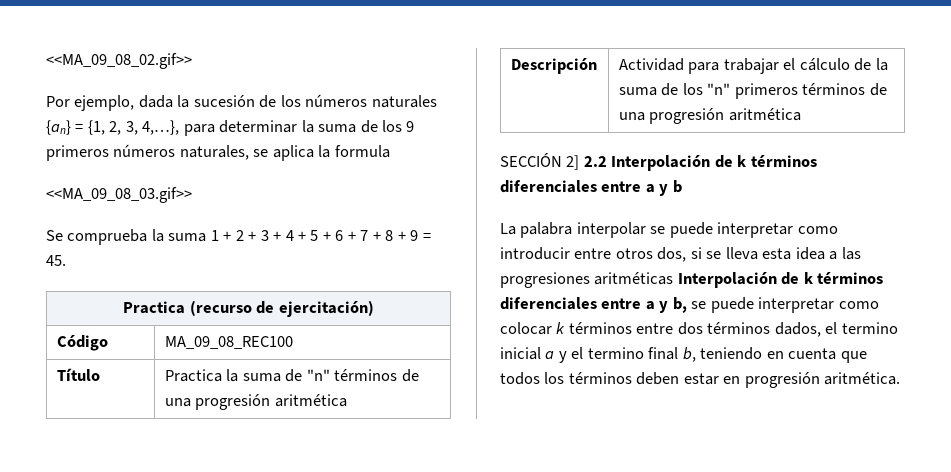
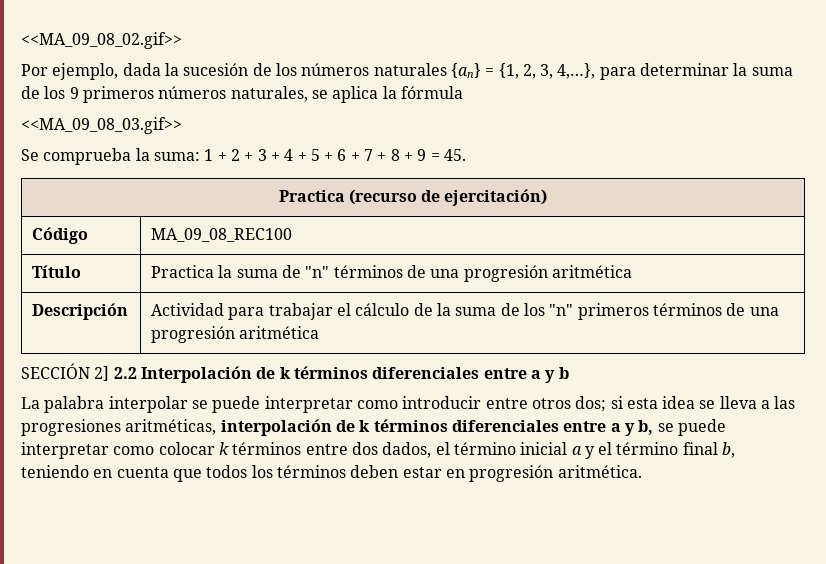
[334,145,390,158] formula -> [400,86,463,99] fórmula
[168,233,207,242] suma -> [153,152,200,161] suma:
[657,247,825,262] dos, si se lleva esta idea -> [575,396,757,412] dos; si esta idea se lleva
[594,272,777,288] aritméticas Interpolación -> [125,419,332,436] aritméticas, interpolación
[707,322,771,334] términos -> (378, 448) none
[841,322,898,334] termino -> [453,442,516,455] término
[587,347,644,359] termino -> [616,442,679,455] término

